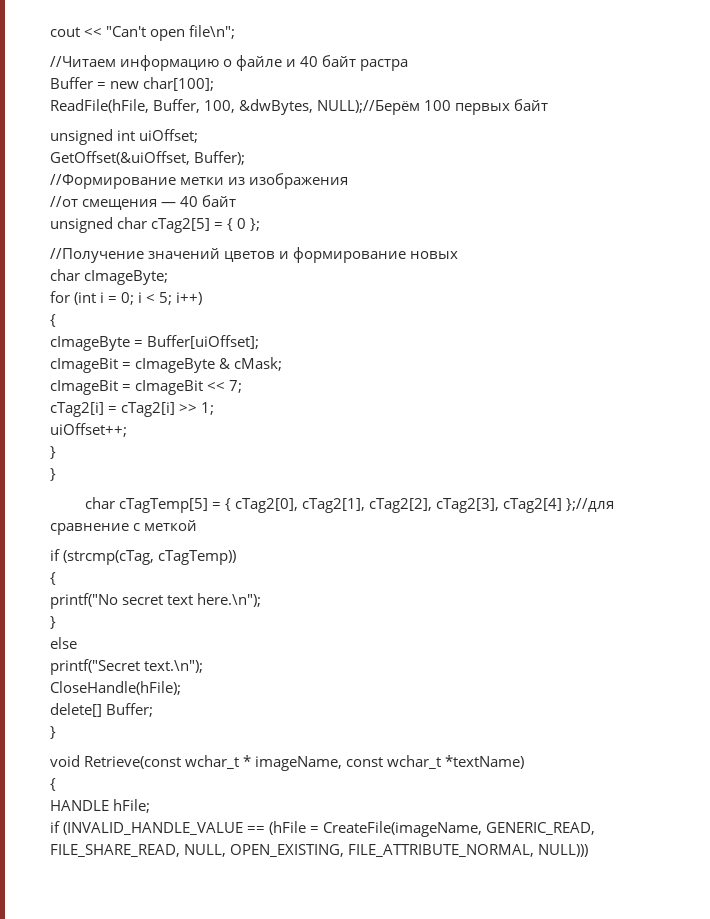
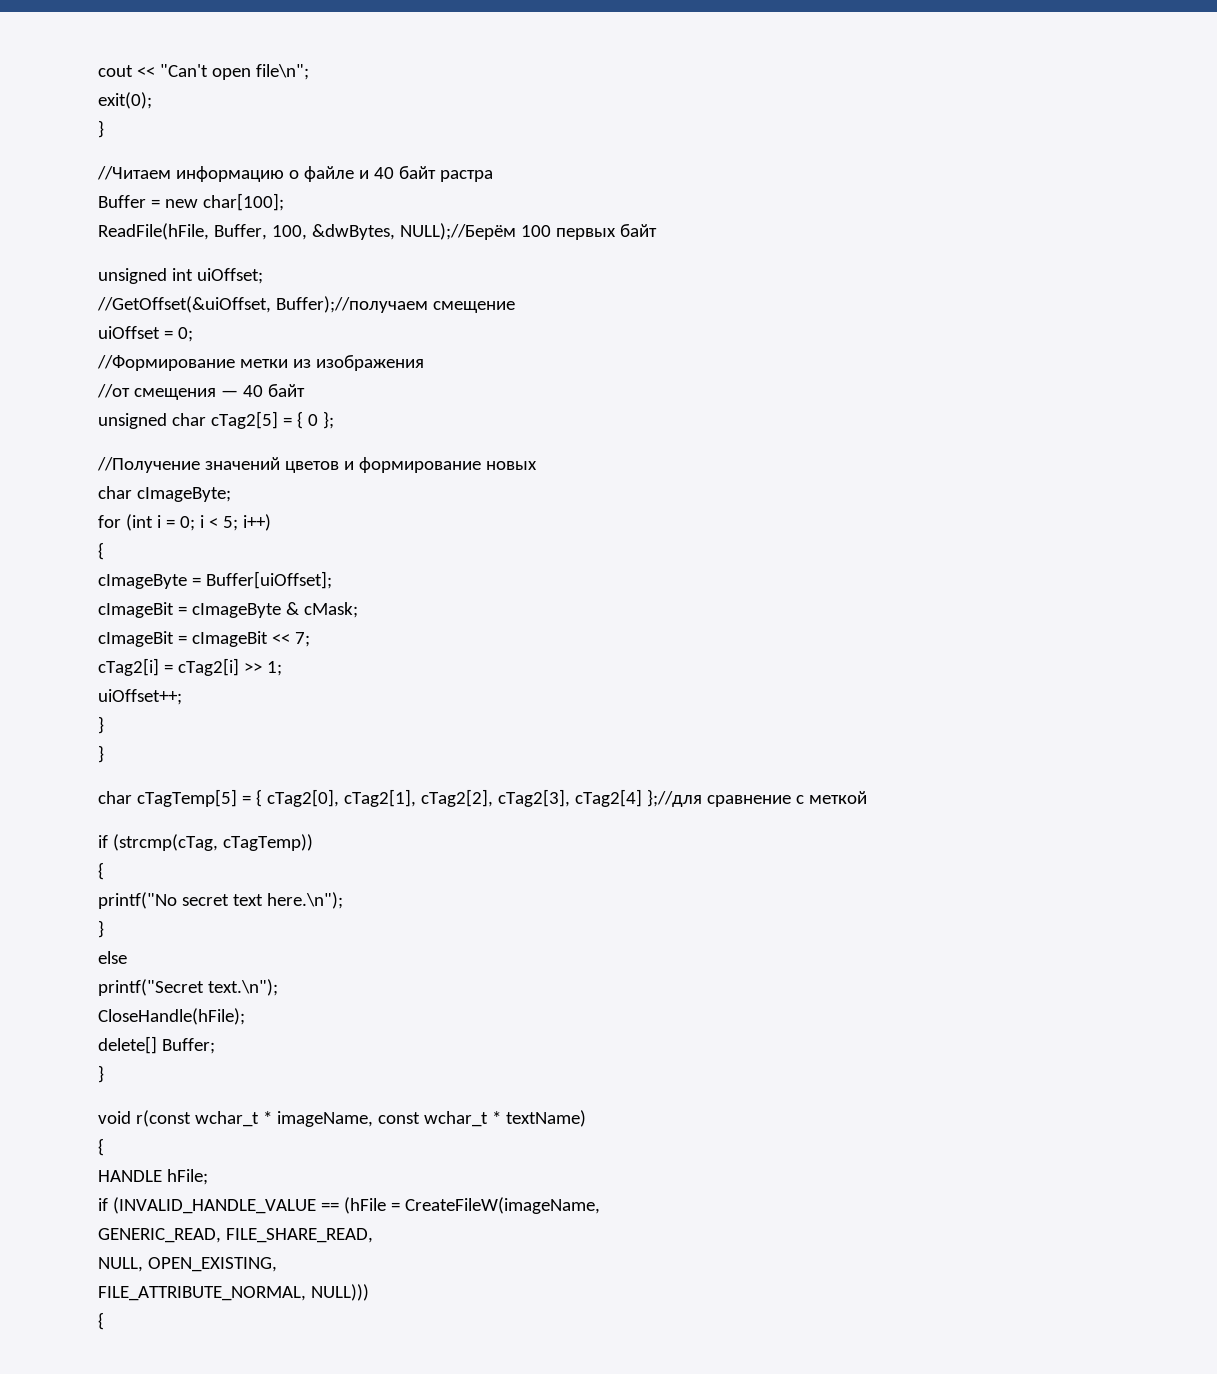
(236, 32) none -> [98,92,152,109] [98,120,104,138] // exit(0); // }
[50,151,246,165] GetOffset(&uiOffset, Buffer); -> [97,296,515,313] [98,326,193,342] //GetOffset(&uiOffset, Buffer);//получаем смещение // uiOffset = 0;
[84,756,182,769] Retrieve(const -> [135,1110,191,1127] r(const
[445,755,525,769] *textName) -> [491,1110,586,1127] * textName)
[323,821,483,837] CreateFile(imageName, -> [404,1197,600,1214] CreateFileW(imageName, //
(180, 850) none -> (373, 1235) //
(345, 850) none -> (277, 1264) //
(589, 850) none -> [98,1312,104,1330] // {

